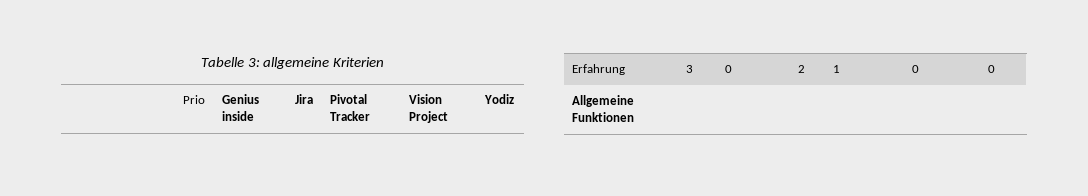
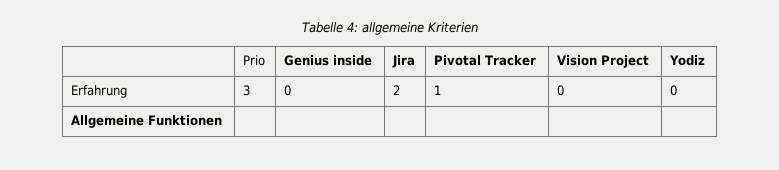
[247,58,260,67] 3: -> [346,22,358,32] 4:

